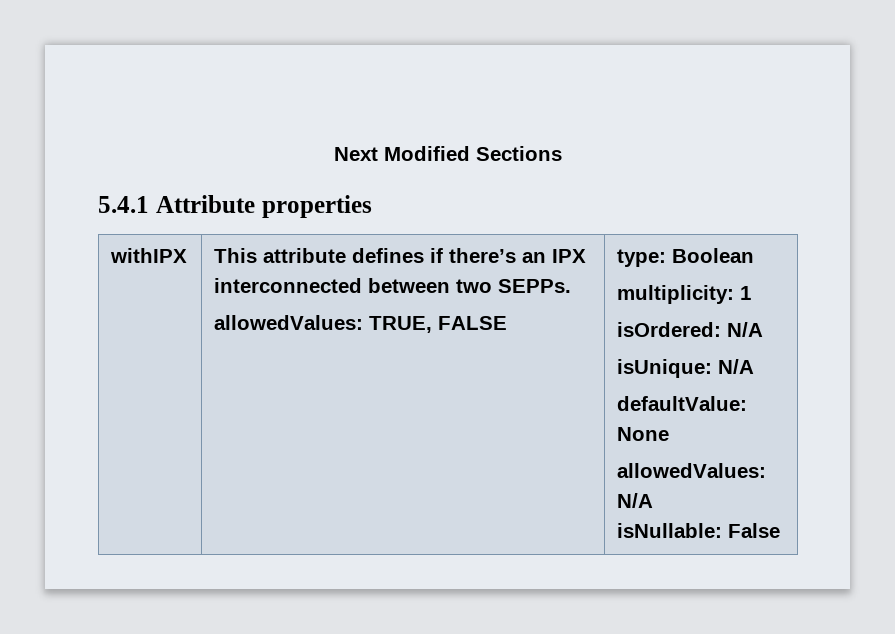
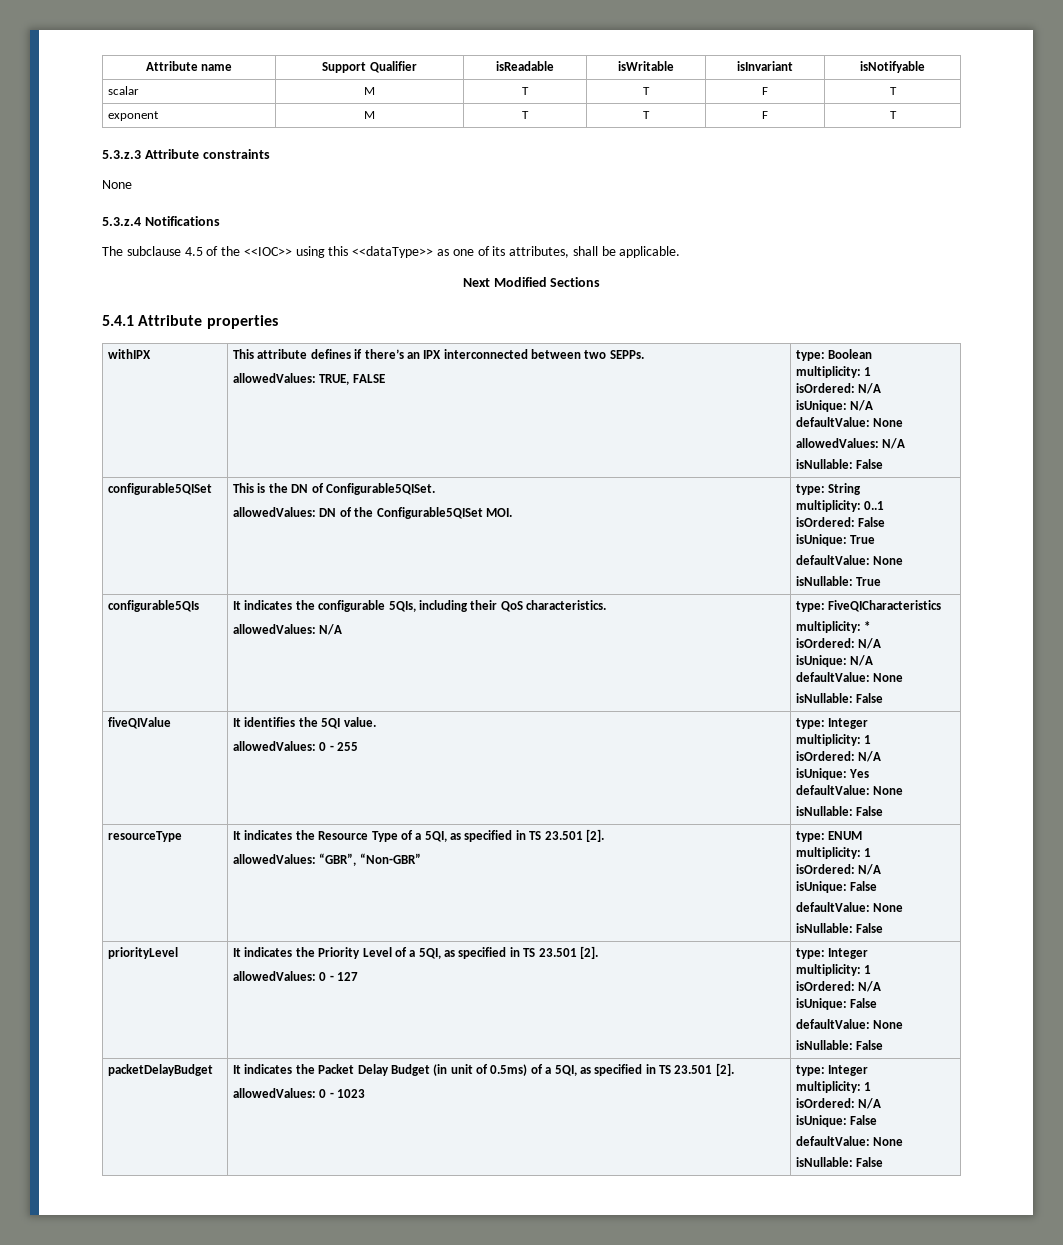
(334, 154) none -> [145,61,233,71] [322,61,417,73] [496,61,554,71] [618,61,674,71] [737,61,793,71] [860,61,925,73] [108,86,140,95] [364,87,375,95] [522,87,529,95] [643,87,650,95] [762,87,768,95] [889,87,897,95] [108,111,160,121] [364,111,375,119] [522,111,529,119] [643,111,650,119] [762,111,768,119] [889,111,897,119] [102,149,270,159] [102,180,132,189] [102,216,220,226] [102,246,681,258] Attribute name | Support Qualifier | isReadable | isWritable | isInvariant | isNotifyable // scalar | M | T | T | F | T // exponent | M | T | T | F | T // 5.3.z.3 Attribute constraints // None // 5.3.z.4 Notifications // The subclause 4.5 of the <<IOC>> using this <<dataType>> as one of its attributes, shall be applicable. //
(781, 530) none -> [108,483,213,495] [233,483,435,495] [233,507,512,519] [796,483,862,495] [796,500,885,512] [796,517,886,527] [796,534,876,546] [796,555,904,565] [796,576,882,586] [108,600,200,612] [233,600,607,612] [233,624,343,635] [796,600,942,612] [796,621,871,633] [796,638,882,649] [796,655,874,667] [796,672,904,682] [796,693,884,703] [108,717,172,729] [233,717,376,729] [233,741,359,751] [796,718,869,729] [796,734,872,746] [796,751,882,762] [796,768,870,780] [796,785,904,795] [796,806,884,816] [108,831,183,842] [233,829,604,842] [233,853,421,866] [796,831,863,842] [796,847,872,859] [796,864,882,875] [796,881,878,893] [796,902,904,912] [796,923,884,933] [108,947,179,959] [233,946,598,959] [233,971,359,981] [796,948,869,959] [796,964,872,976] [796,981,882,992] [796,998,878,1010] [796,1019,904,1029] [796,1040,884,1050] [108,1064,214,1076] [233,1063,734,1076] [233,1088,366,1098] [796,1065,869,1076] [796,1081,872,1093] [796,1098,882,1109] [796,1115,878,1127] [796,1136,904,1146] [796,1157,884,1167] // configurable5QISet | This is the DN of Configurable5QISet. // allowedValues: DN of the Configurable5QISet MOI. | type: String // multiplicity: 0..1 // isOrdered: False // isUnique: True // defaultValue: None // isNullable: True // configurable5QIs | It indicates the configurable 5QIs, including their QoS characteristics. // allowedValues: N/A | type: FiveQICharacteristics // multiplicity: * // isOrdered: N/A // isUnique: N/A // defaultValue: None // isNullable: False // fiveQIValue | It identifies the 5QI value. // allowedValues: 0 - 255 | type: Integer // multiplicity: 1 // isOrdered: N/A // isUnique: Yes // defaultValue: None // isNullable: False // resourceType | It indicates the Resource Type of a 5QI, as specified in TS 23.501 [2]. // allowedValues: “GBR”, “Non-GBR” | type: ENUM // multiplicity: 1 // isOrdered: N/A // isUnique: False // defaultValue: None // isNullable: False // priorityLevel | It indicates the Priority Level of a 5QI, as specified in TS 23.501 [2]. // allowedValues: 0 - 127 | type: Integer // multiplicity: 1 // isOrdered: N/A // isUnique: False // defaultValue: None // isNullable: False // packetDelayBudget | It indicates the Packet Delay Budget (in unit of 0.5ms) of a 5QI, as specified in TS 23.501 [2]. // allowedValues: 0 - 1023 | type: Integer // multiplicity: 1 // isOrdered: N/A // isUnique: False // defaultValue: None // isNullable: False

